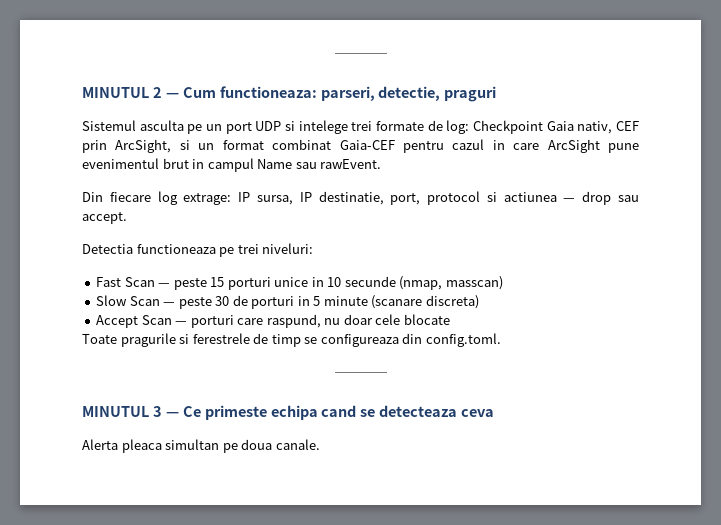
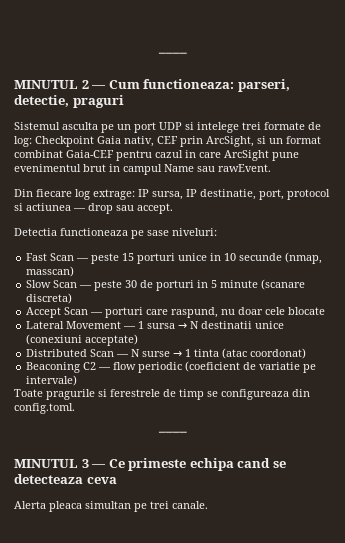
[237,244,259,254] trei -> [147,230,169,236] sase
(450, 319) none -> [26,321,285,329] [26,334,139,346] [26,348,307,359] [26,361,317,373] [26,375,78,386] // Lateral Movement — 1 sursa → N destinatii unice (conexiuni acceptate) // Distributed Scan — N surse → 1 tinta (atac coordonat) // Beaconing C2 — flow periodic (coeficient de variatie pe intervale)
[241,439,273,450] doua -> [150,501,169,509] trei

